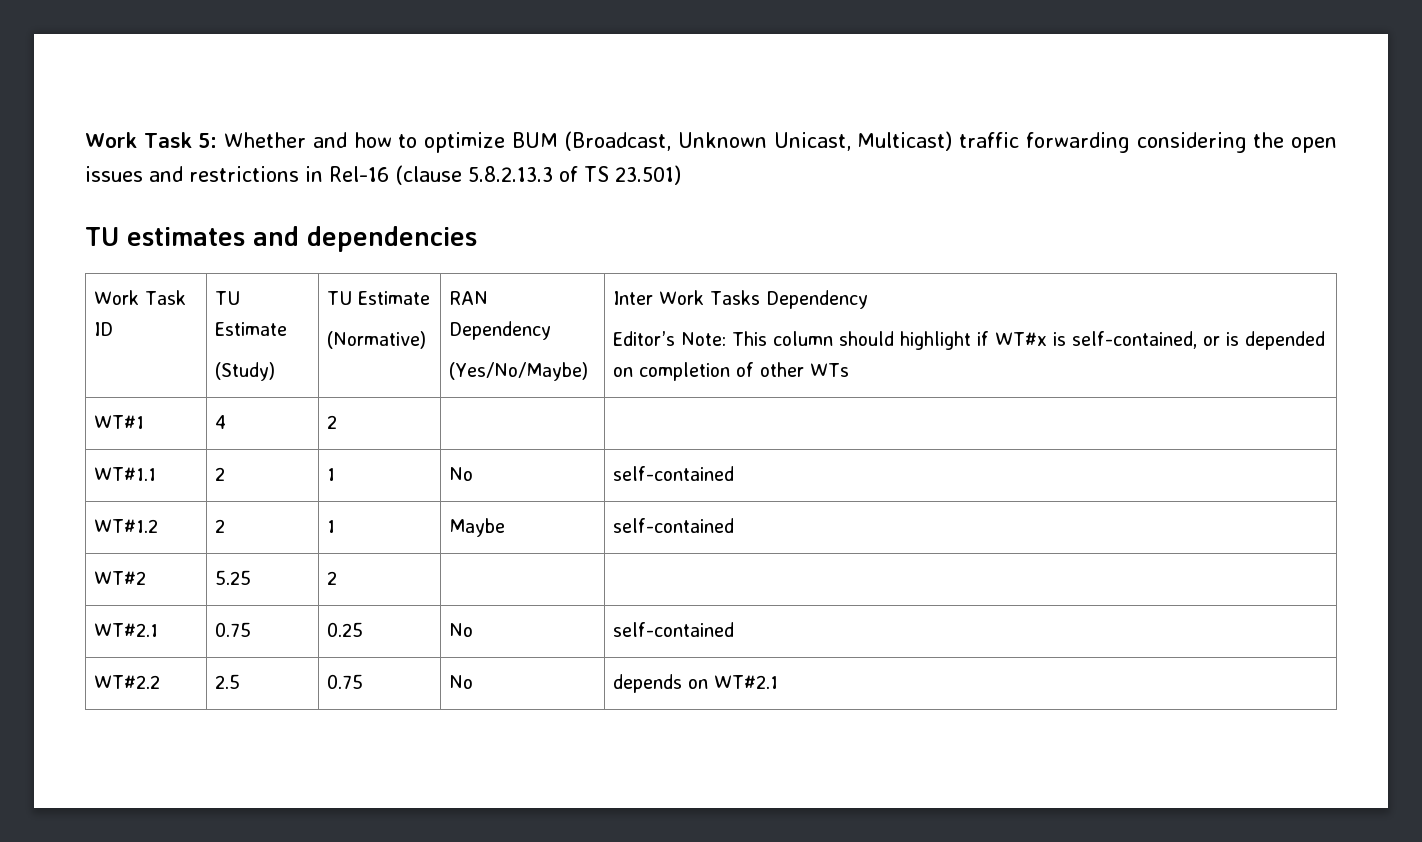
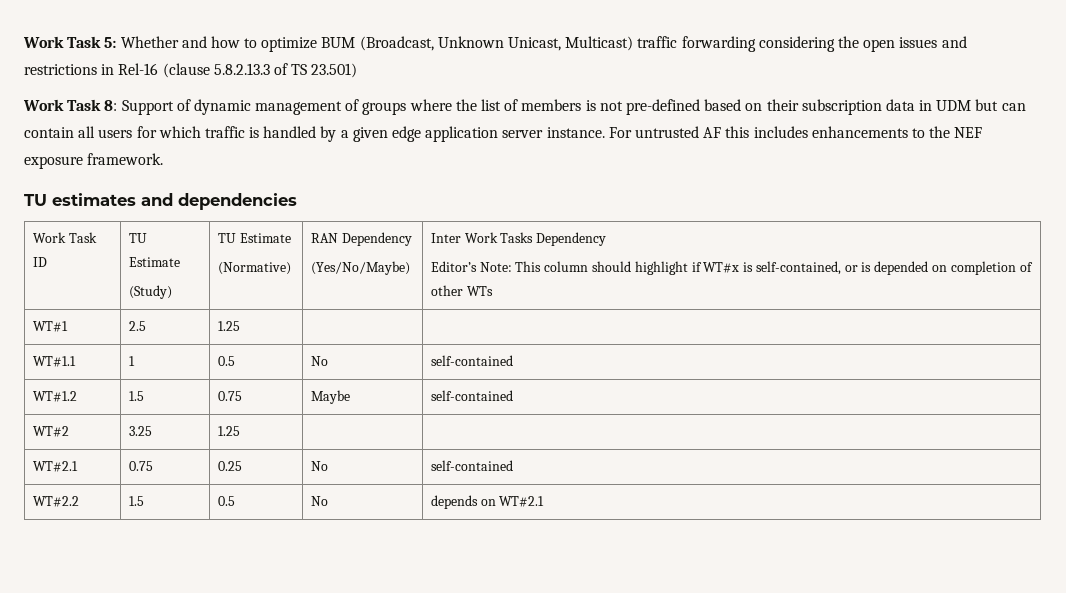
(681, 175) none -> [23,99,1026,115] [24,126,983,142] [24,153,164,169] // Work Task 8: Support of dynamic management of groups where the list of members is not pre-defined based on their subscription data in UDM but can contain all users for which traffic is handled by a given edge application server instance. For untrusted AF this includes enhancements to the NEF exposure framework.
[215,415,227,429] [327,415,338,429] 4 | 2 -> [128,321,146,331] [217,321,240,331] 2.5 | 1.25
[215,467,226,481] [327,468,336,481] 2 | 1 -> [128,356,135,366] [217,356,235,366] 1 | 0.5
[215,519,226,533] [327,520,336,533] 2 | 1 -> [128,391,144,401] [217,391,242,401] 1.5 | 0.75
[215,570,252,585] [327,571,338,585] 5.25 | 2 -> [128,426,152,436] [217,426,240,436] 3.25 | 1.25
[215,674,241,689] [327,674,364,689] 2.5 | 0.75 -> [128,496,144,506] [217,496,235,506] 1.5 | 0.5

